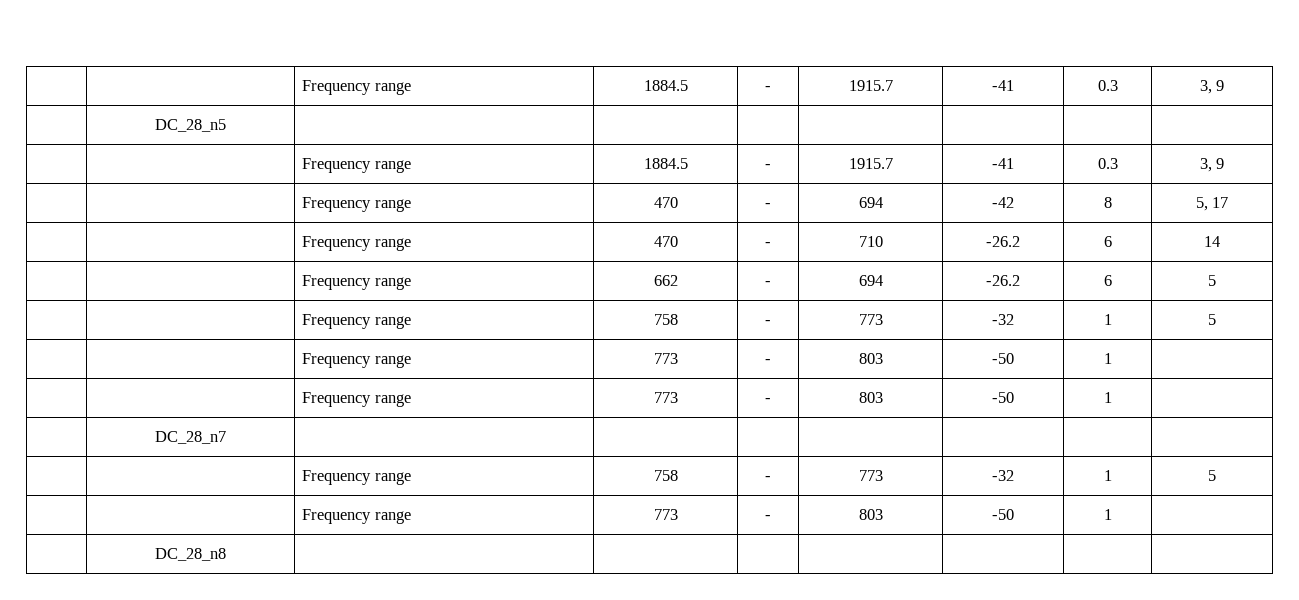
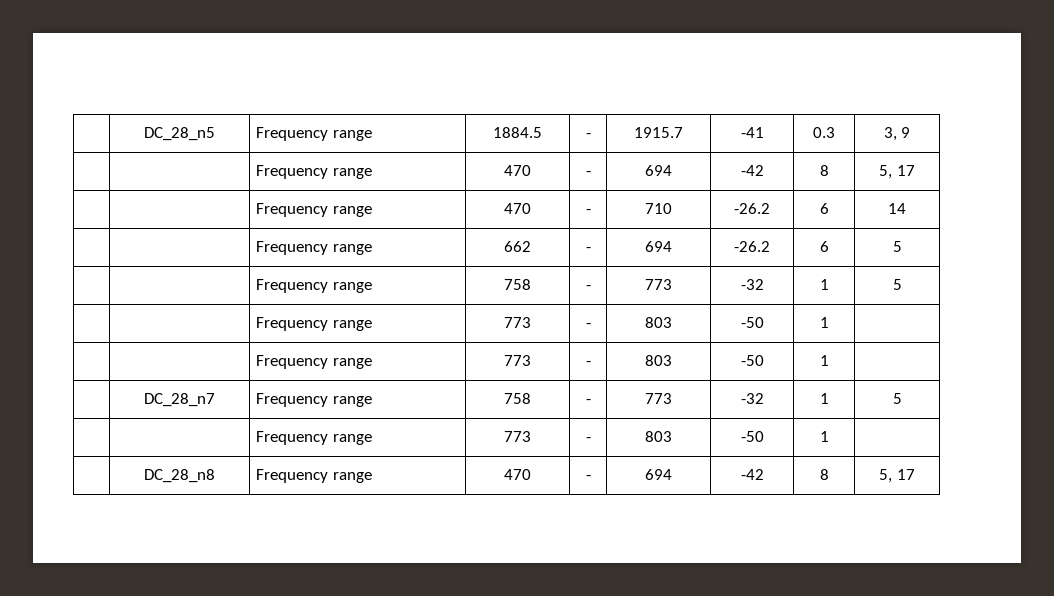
[302,80,411,95] [643,80,688,91] [765,86,771,91] [848,80,893,91] [992,80,1014,91] [1097,80,1118,91] [1199,80,1225,94] | | Frequency range | 1884.5 | - | 1915.7 | -41 | 0.3 | 3, 9 // | -> (144, 134) |
(226, 125) | | | | | | // | | -> (215, 134) none
(226, 437) | | | | | | // | | -> (215, 400) none
(226, 554) | | | | | | -> [255,469,372,483] [504,469,531,480] [585,475,591,480] [645,469,672,480] [740,469,764,480] [819,469,829,480] [879,469,915,483] Frequency range | 470 | - | 694 | -42 | 8 | 5, 17

